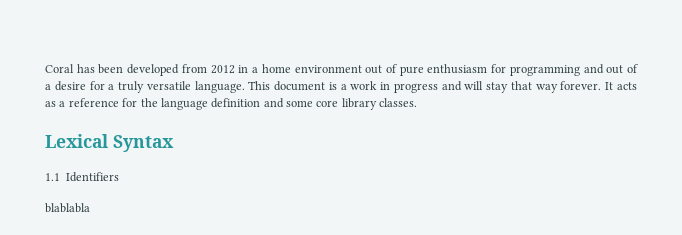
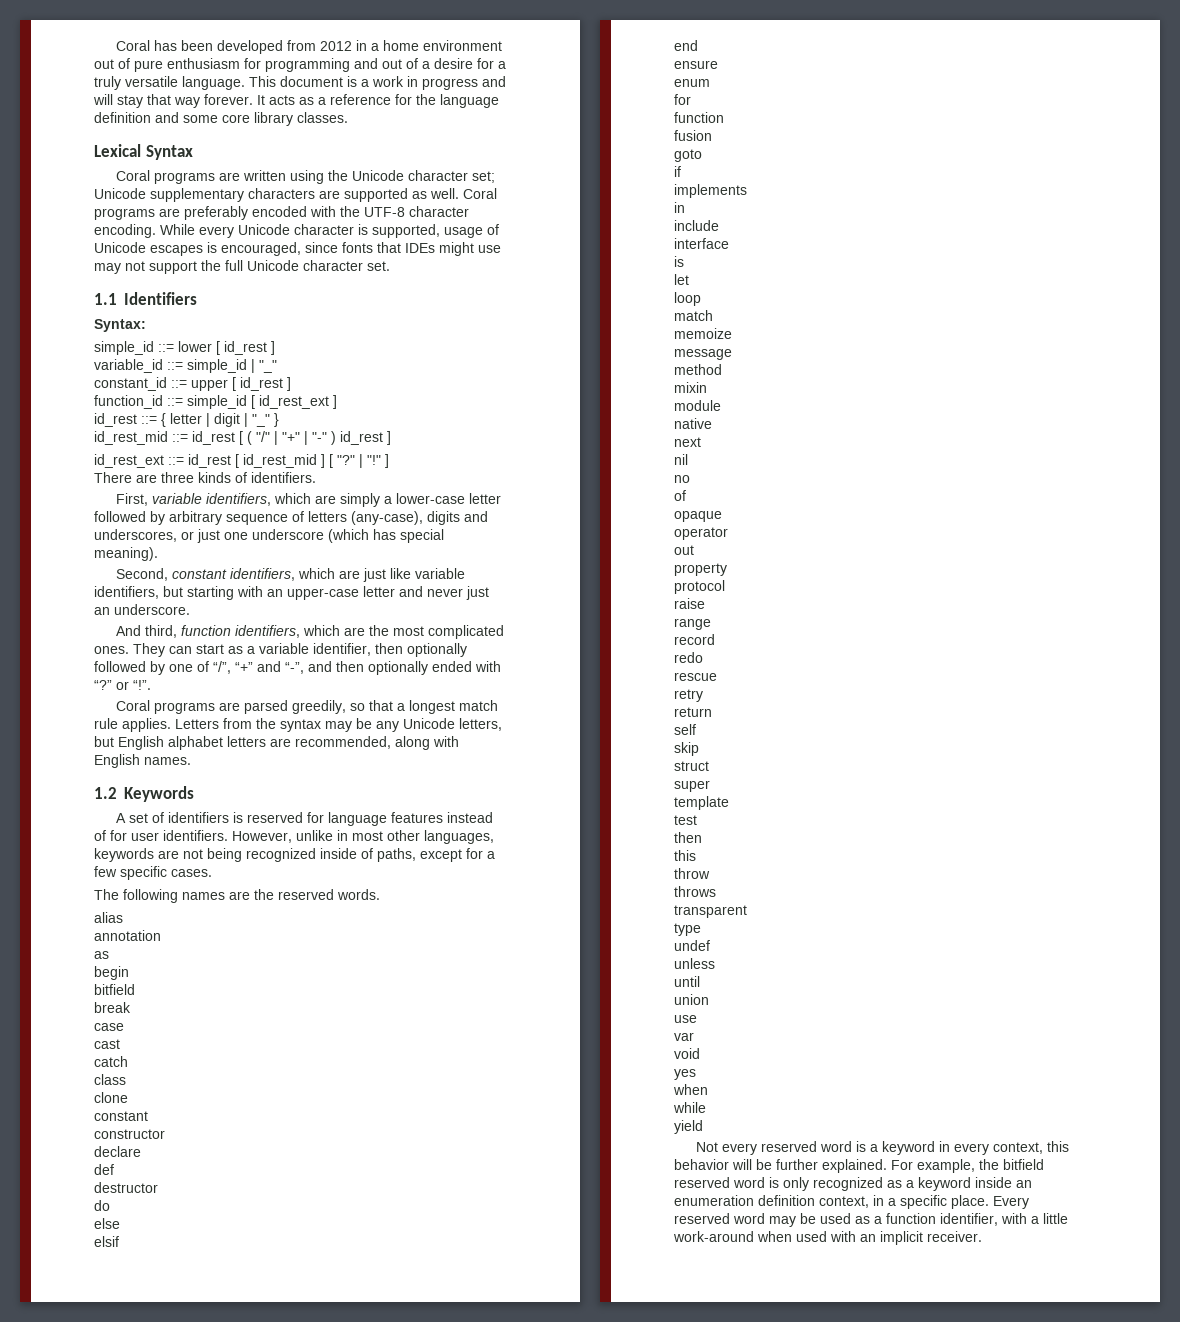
[45,172,120,182] [45,203,90,213] 1.1 Identifiers // blablabla -> [115,170,495,184] [94,188,497,202] [94,206,469,220] [94,224,499,238] [94,242,501,256] [94,260,390,274] [94,292,197,305] [94,319,146,332] [94,341,275,355] [94,359,277,373] [94,377,291,391] [94,395,337,409] [94,413,279,427] [94,431,391,445] [94,454,389,468] [94,472,316,483] [115,493,501,507] [94,511,488,525] [94,529,444,543] [94,547,158,561] [115,568,465,582] [94,586,489,600] [94,604,190,615] [115,625,504,639] [94,643,467,657] [94,661,501,675] [94,680,151,690] [115,700,498,714] [94,718,502,732] [94,736,459,750] [94,754,191,768] [94,786,194,802] [115,812,493,826] [94,830,494,844] [94,848,495,862] [94,866,212,880] [94,889,380,903] [94,912,123,923] [94,930,161,941] [94,951,109,959] [94,966,129,980] [94,984,135,995] [94,1002,131,1013] [94,1023,124,1031] [94,1039,120,1049] [94,1056,128,1067] [94,1074,126,1085] [94,1092,128,1103] [94,1111,148,1121] [94,1129,165,1139] [94,1146,141,1157] [94,1164,114,1175] [94,1182,158,1193] [94,1200,110,1211] [94,1218,120,1229] [94,1236,119,1247] [674,40,698,51] [674,60,718,69] [674,79,710,87] [674,94,691,105] [674,112,724,123] [674,130,712,141] [674,149,702,162] [674,166,681,177] [674,184,747,198] [674,202,685,213] [674,220,719,231] [674,238,729,249] [674,256,684,267] [674,274,689,285] [674,292,701,306] [674,310,713,321] [674,328,732,339] [674,349,732,360] [674,364,722,375] [674,382,707,393] [674,400,721,411] [674,418,712,429] [674,437,701,447] [674,454,688,465] [674,475,690,483] [674,490,686,501] [674,511,722,522] [674,527,728,540] [674,545,694,555] [674,563,727,576] [674,580,725,594] [674,598,705,609] [674,618,711,630] [674,634,715,645] [674,652,703,663] [674,672,717,681] [674,689,703,702] [674,707,712,717] [674,724,696,735] [674,742,699,756] [674,761,709,771] [674,780,710,792] [674,796,729,810] [674,815,697,825] [674,832,702,843] [674,850,696,861] [674,868,710,879] [674,886,716,897] [674,905,747,918] [674,923,701,936] [674,940,710,951] [674,958,715,969] [674,976,700,987] [674,994,709,1005] [674,1015,697,1023] [674,1032,694,1041] [674,1048,700,1059] [674,1069,696,1080] [673,1084,708,1095] [673,1102,706,1113] [674,1120,703,1134] [695,1141,1069,1155] [674,1159,1044,1173] [674,1177,1032,1191] [674,1195,1029,1209] [674,1213,1068,1227] [673,1231,982,1245] Coral programs are written using the Unicode character set; Unicode supplementary characters are supported as well. Coral programs are preferably encoded with the UTF-8 character encoding. While every Unicode character is supported, usage of Unicode escapes is encouraged, since fonts that IDEs might use may not support the full Unicode character set. // 1.1 Identifiers // Syntax: // simple_id ::= lower [ id_rest ] // variable_id ::= simple_id | "_" // constant_id ::= upper [ id_rest ] // function_id ::= simple_id [ id_rest_ext ] // id_rest ::= { letter | digit | "_" } // id_rest_mid ::= id_rest [ ( "/" | "+" | "-" ) id_rest ] // id_rest_ext ::= id_rest [ id_rest_mid ] [ "?" | "!" ] // There are three kinds of identifiers. // First, variable identifiers, which are simply a lower-case letter followed by arbitrary sequence of letters (any-case), digits and underscores, or just one underscore (which has special meaning). // Second, constant identifiers, which are just like variable identifiers, but starting with an upper-case letter and never just an underscore. // And third, function identifiers, which are the most complicated ones. They can start as a variable identifier, then optionally followed by one of “/”, “+” and “-”, and then optionally ended with “?” or “!”. // Coral programs are parsed greedily, so that a longest match rule applies. Letters from the syntax may be any Unicode letters, but English alphabet letters are recommended, along with English names. // 1.2 Keywords // A set of identifiers is reserved for language features instead of for user identifiers. However, unlike in most other languages, keywords are not being recognized inside of paths, except for a few specific cases. // The following names are the reserved words. // alias // annotation // as // begin // bitfield // break // case // cast // catch // class // clone // constant // constructor // declare // def // destructor // do // else // elsif // end // ensure // enum // for // function // fusion // goto // if // implements // in // include // interface // is // let // loop // match // memoize // message // method // mixin // module // native // next // nil // no // of // opaque // operator // out // property // protocol // raise // range // record // redo // rescue // retry // return // self // skip // struct // super // template // test // then // this // throw // throws // transparent // type // undef // unless // until // union // use // var // void // yes // when // while // yield // Not every reserved word is a keyword in every context, this behavior will be further explained. For example, the bitfield reserved word is only recognized as a keyword inside an enumeration definition context, in a specific place. Every reserved word may be used as a function identifier, with a little work-around when used with an implicit receiver.

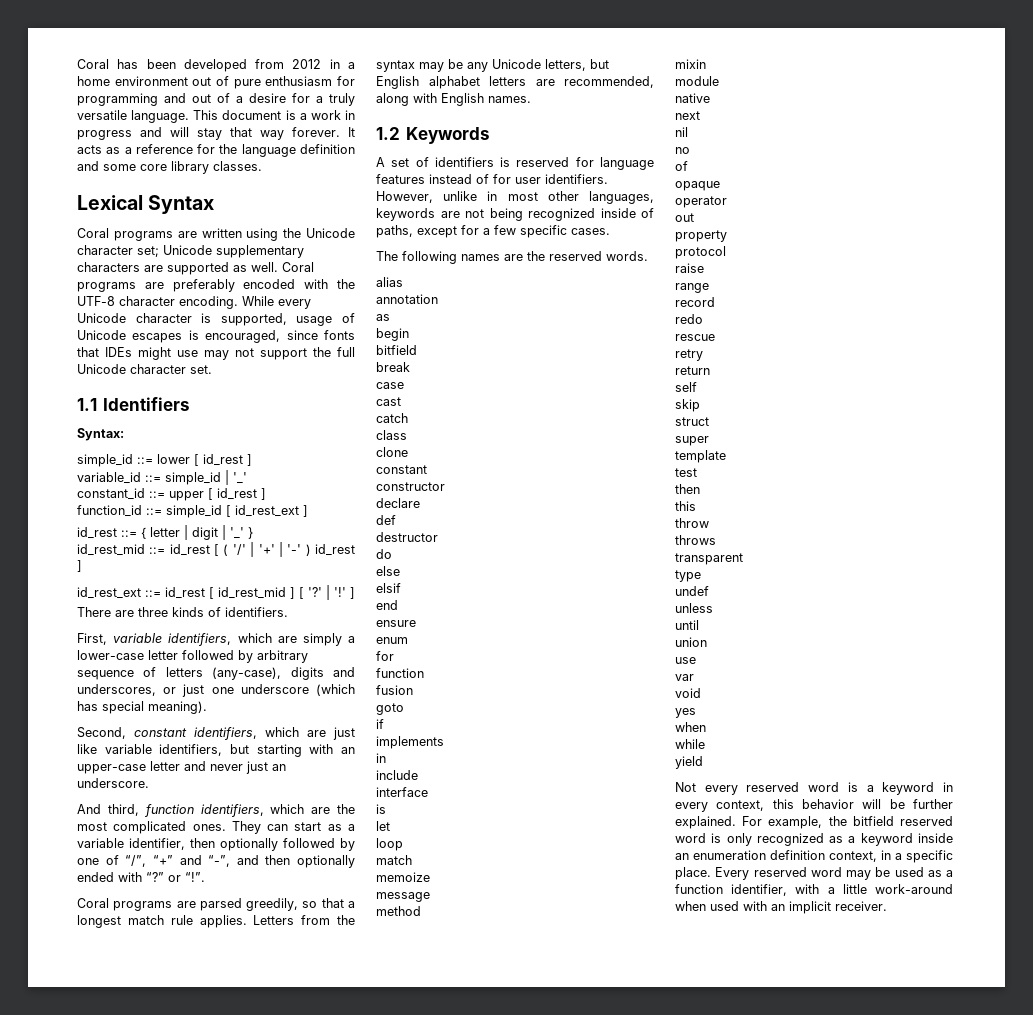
[259,360,277,373] "_" -> [233,472,247,484] '_'
[252,414,270,427] "_" -> [230,527,244,539] '_'
[256,431,327,445] "/" | "+" | "-" -> [232,542,302,557] '/' | '+' | '-'
[337,454,381,468] "?" | "!" -> [308,585,346,600] '?' | '!'

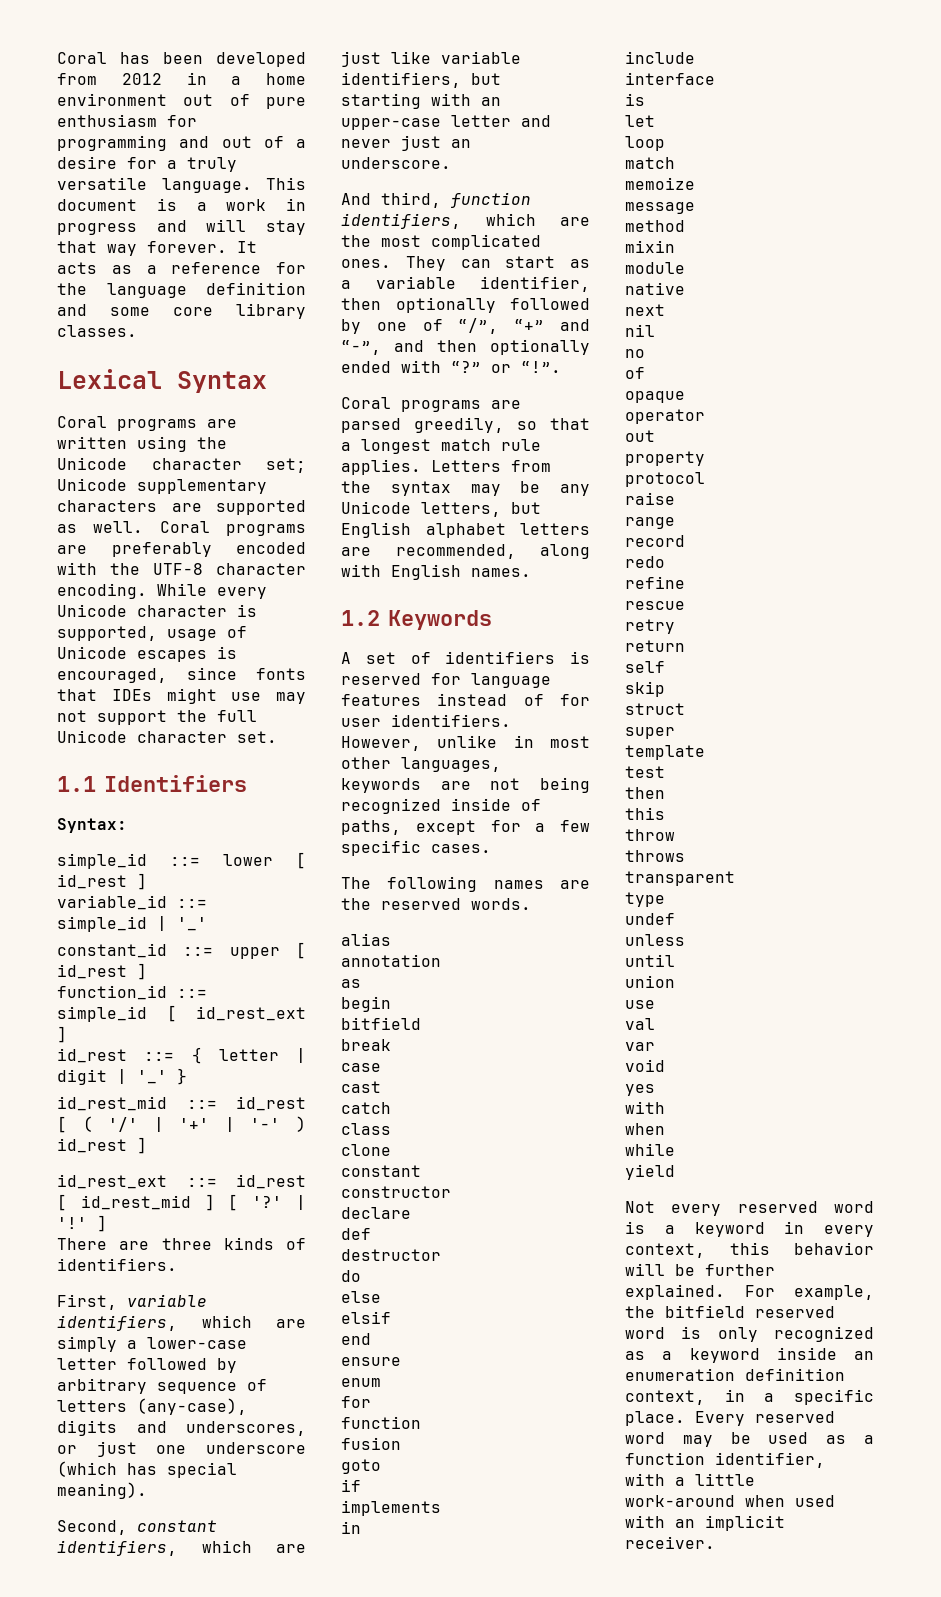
(703, 319) none -> [625,576,685,589] // refine
(696, 660) none -> [625,1018,655,1030] // val
(696, 713) none -> [625,1101,665,1114] // with

